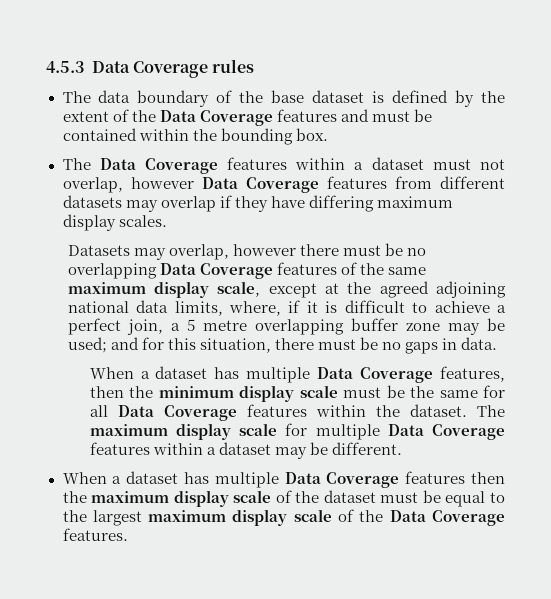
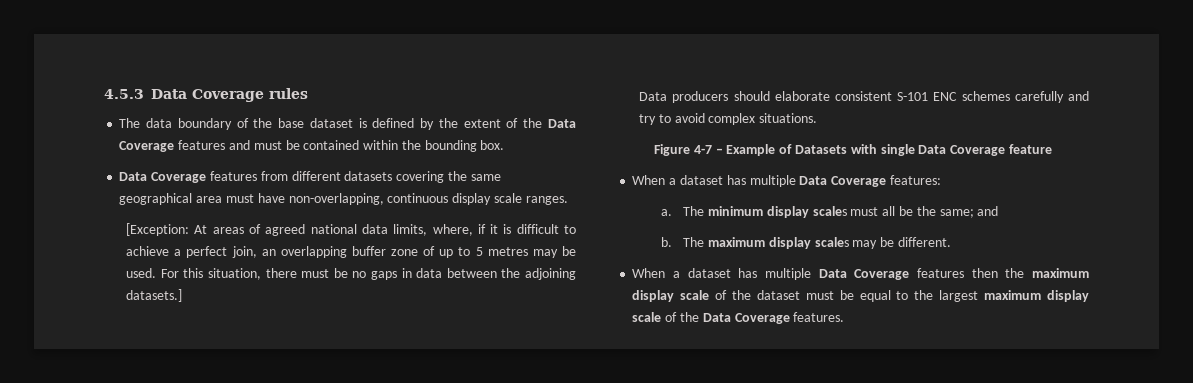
[62,157,505,174] [62,177,194,193] The Data Coverage features within a dataset must not overlap, however -> (505, 145) none
[125,195,453,212] [62,214,167,231] [67,243,427,260] [67,262,427,279] [67,281,506,298] may overlap if they have differing maximum display scales. // Datasets may overlap, however there must be no overlapping Data Coverage features of the same maximum display scale, except at the agreed adjoining -> [396,171,501,183] [119,193,568,205] [126,223,306,236] covering the same geographical area must have non-overlapping, continuous display scale ranges. // [Exception: At areas of agreed
[170,318,505,335] [67,337,164,353] a 5 metre overlapping buffer zone may be used; and for -> [261,246,576,258] [126,268,179,278] an overlapping buffer zone of up to 5 metres may be used. For
[461,337,498,350] [89,366,505,383] [89,385,505,402] [89,404,506,421] [89,423,505,440] [89,442,271,455] data. // When a dataset has multiple Data Coverage features, then the minimum display scale must be the same for all Data Coverage features within the dataset. The maximum display scale for multiple Data Coverage features within a dataset -> [416,268,577,280] [126,289,183,302] [639,91,1089,103] [639,113,818,125] [654,144,1052,156] [632,175,941,187] [661,206,999,218] [661,237,849,249] data between the adjoining datasets.] // Data producers should elaborate consistent S-101 ENC schemes carefully and try to avoid complex situations. // Figure 4-7 – Example of Datasets with single Data Coverage feature // When a dataset has multiple Data Coverage features: // a. The minimum display scales must all be the same; and // b. The maximum display scales

